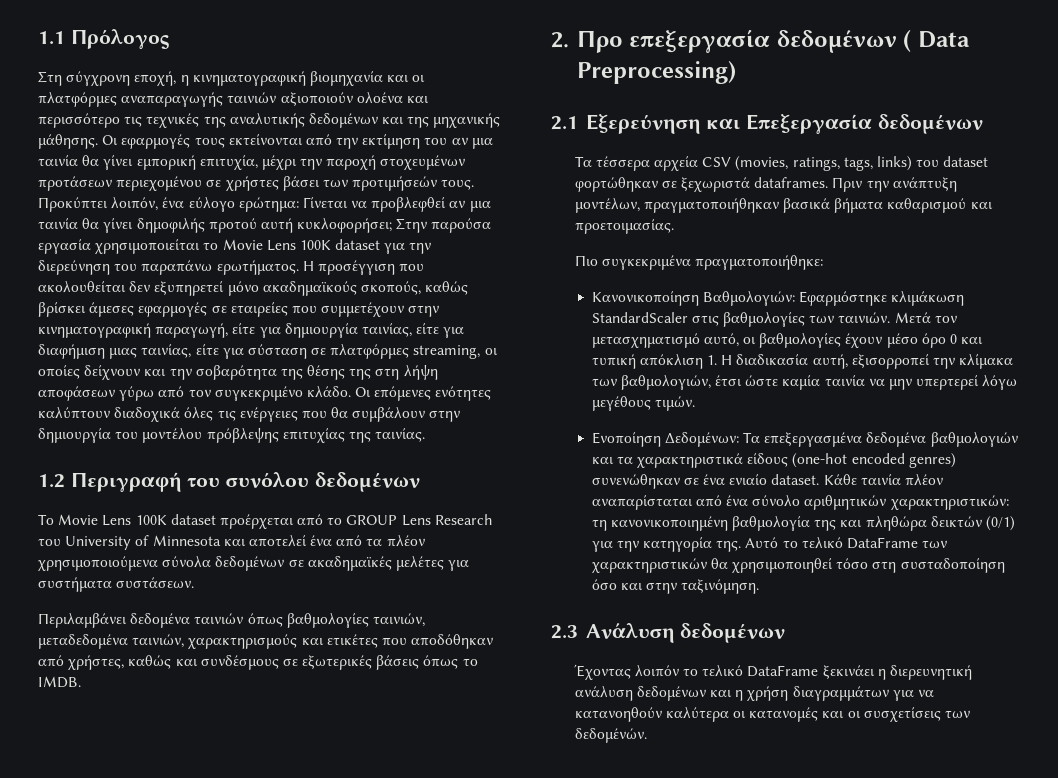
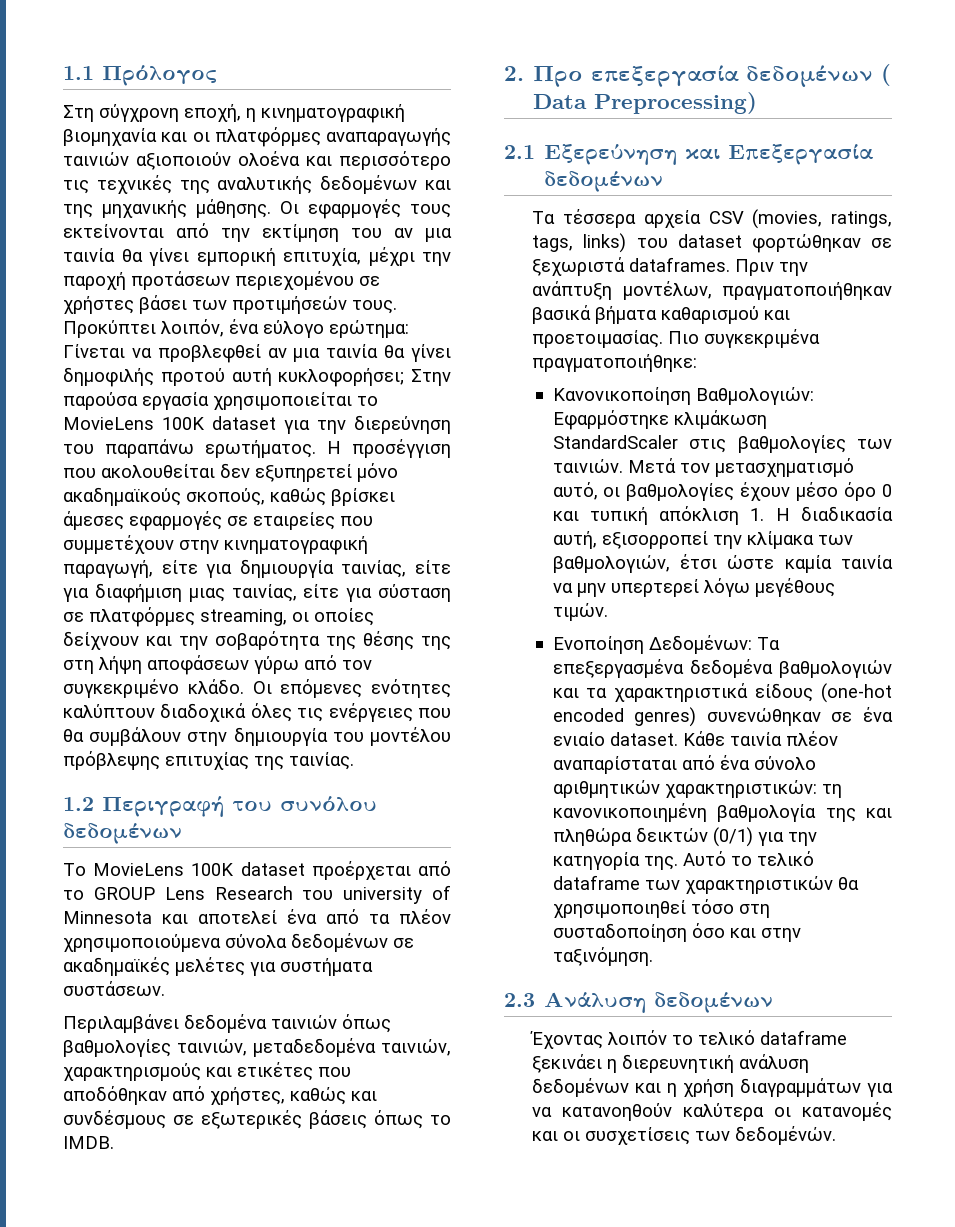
[380,155,466,170] στοχευμένων -> (126, 281) none
[222,239,296,251] Movie Lens -> [63,417,154,430] MovieLens
[58,514,132,526] Movie Lens -> [93,863,185,876] MovieLens
[65,536,132,550] University -> [343,887,423,904] university
(674, 226) // -> (664, 339) none
[846,537,918,549] DataFrame -> [552,875,640,890] dataframe
[747,665,819,677] DataFrame -> [760,1030,848,1045] dataframe

